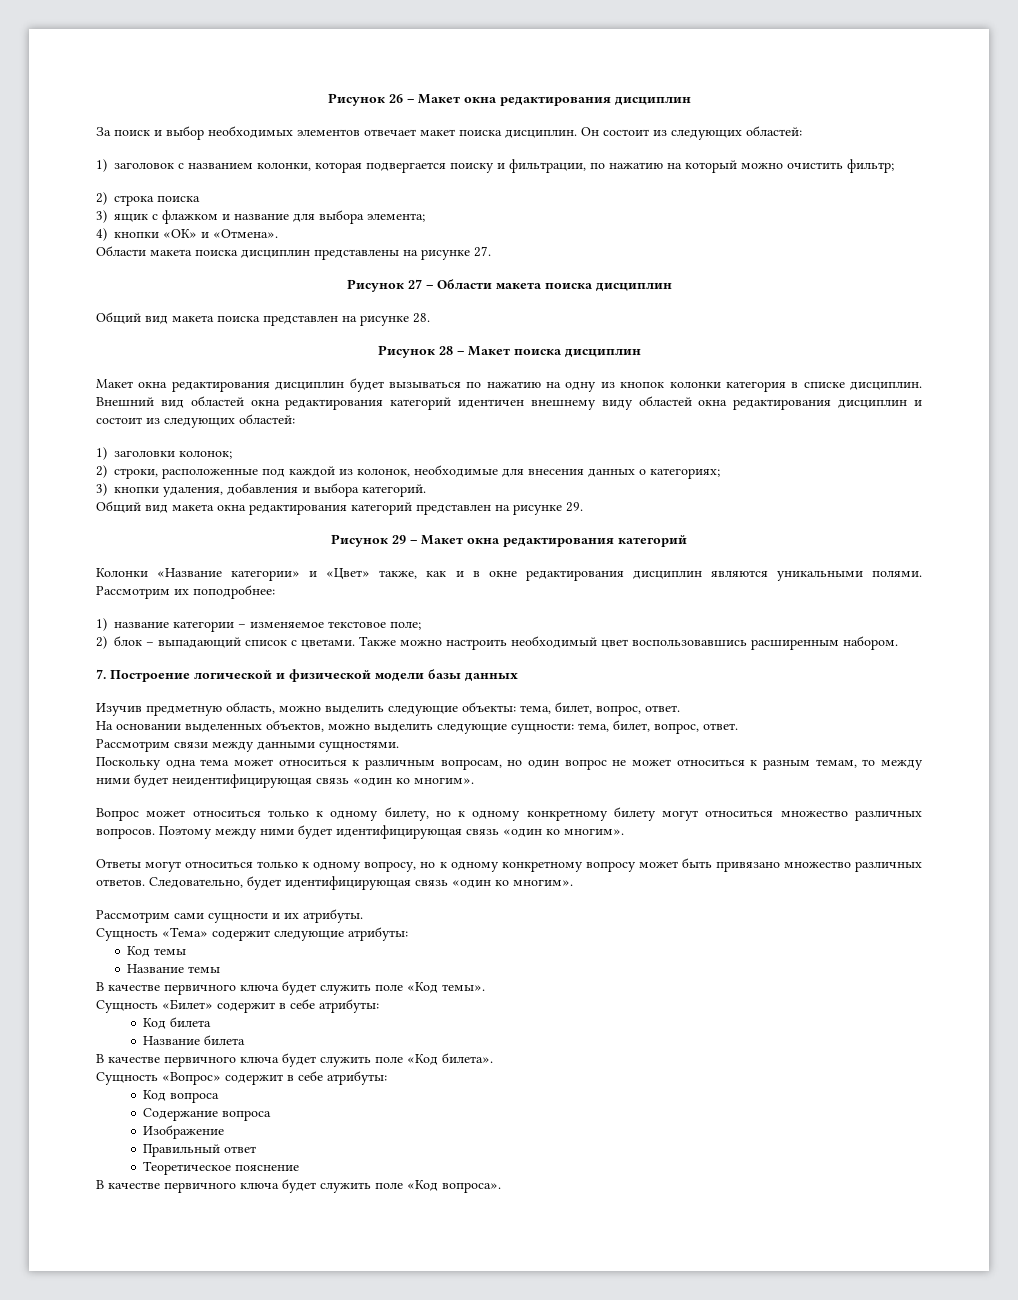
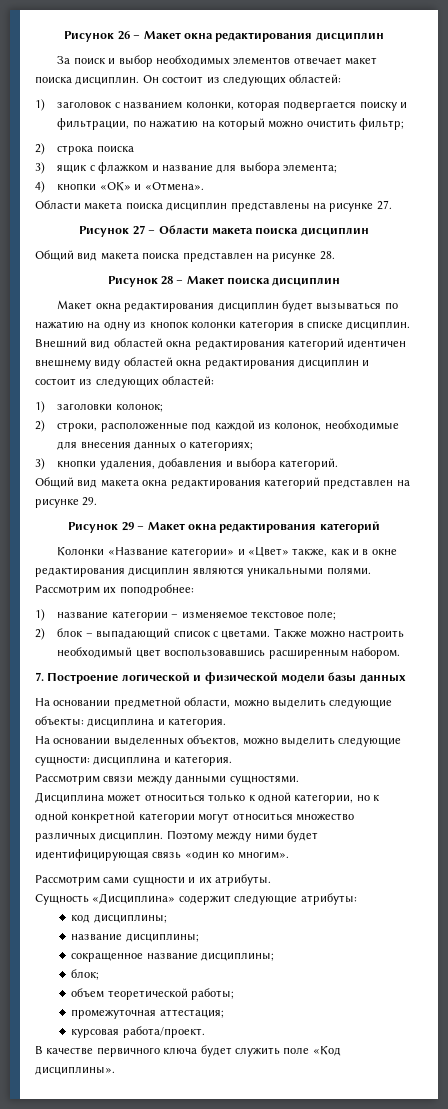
[96,702,680,716] Изучив предметную область, можно выделить следующие объекты: тема, билет, вопрос, ответ. -> [35,697,393,709] [35,716,227,728] На основании предметной области, можно выделить следующие объекты: дисциплина и категория.
[578,720,738,734] тема, билет, вопрос, ответ. -> [93,756,233,766] дисциплина и категория.
[96,757,923,770] [96,774,474,788] [96,807,656,821] Поскольку одна тема может относиться к различным вопросам, но один вопрос не может относиться к разным темам, то между ними будет неидентифицирующая связь «один ко многим». // Вопрос может относиться только к одному билету, но к одному конкретному билету -> [35,792,379,804] [35,811,195,823] Дисциплина может относиться только к одной категории, но к одной конкретной категории
[96,828,155,839] вопросов. -> [99,832,164,841] дисциплин.
[96,858,922,872] [96,876,573,890] // Ответы могут относиться только к одному вопросу, но к одному конкретному вопросу может быть привязано множество различных ответов. Следовательно, будет идентифицирующая связь «один ко многим». -> (289, 855) none
[162,927,208,937] «Тема» -> [92,893,176,904] «Дисциплина»
[127,946,187,957] [127,964,221,973] [96,981,485,995] [96,999,379,1013] [143,1017,212,1029] [143,1035,246,1045] [96,1053,493,1067] [96,1071,387,1085] [143,1090,220,1103] [143,1108,272,1121] [143,1125,225,1139] [143,1144,257,1157] [143,1161,300,1175] [96,1179,501,1193] Код темы // Название темы // В качестве первичного ключа будет служить поле «Код темы». // Сущность «Билет» содержит в себе атрибуты: // Код билета // Название билета // В качестве первичного ключа будет служить поле «Код билета». // Сущность «Вопрос» содержит в себе атрибуты: // Код вопроса // Содержание вопроса // Изображение // Правильный ответ // Теоретическое пояснение // В качестве первичного ключа будет служить поле «Код вопроса». -> [71,914,167,923] [71,933,199,942] [71,952,274,962] [71,969,100,980] [71,988,234,1000] [71,1009,224,1019] [71,1026,205,1038] [35,1045,341,1057] [35,1066,115,1075] код дисциплины; // название дисциплины; // сокращенное название дисциплины; // блок; // объем теоретической работы; // промежуточная аттестация; // курсовая работа/проект. // В качестве первичного ключа будет служить поле «Код дисциплины».

